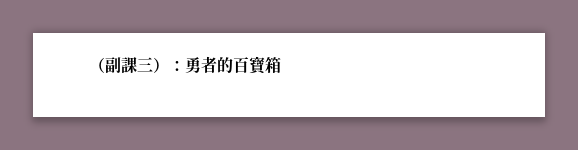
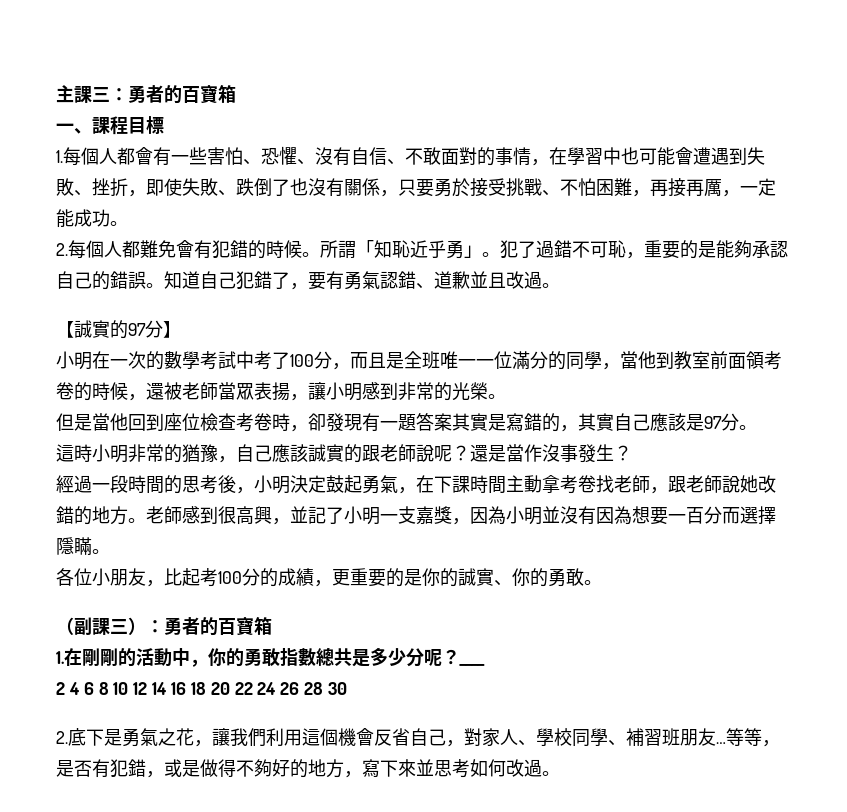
(89, 65) none -> [56,85,236,104] [56,116,164,135] [56,146,765,166] [56,178,776,197] [56,209,128,228] [56,240,788,259] [56,271,560,290] [56,320,181,339] [56,351,782,370] [56,382,506,401] [56,413,757,432] [56,444,632,463] [56,475,776,494] [56,506,776,525] [56,537,110,555] [56,568,602,587] 主課三：勇者的百寶箱 // 一、課程目標 // 1.每個人都會有一些害怕、恐懼、沒有自信、不敢面對的事情，在學習中也可能會遭遇到失敗、挫折，即使失敗、跌倒了也沒有關係，只要勇於接受挑戰、不怕困難，再接再厲，一定能成功。 // 2.每個人都難免會有犯錯的時候。所謂「知恥近乎勇」。犯了過錯不可恥，重要的是能夠承認自己的錯誤。知道自己犯錯了，要有勇氣認錯、道歉並且改過。 // 【誠實的97分】 // 小明在一次的數學考試中考了100分，而且是全班唯一一位滿分的同學，當他到教室前面領考卷的時候，還被老師當眾表揚，讓小明感到非常的光榮。 // 但是當他回到座位檢查考卷時，卻發現有一題答案其實是寫錯的，其實自己應該是97分。 // 這時小明非常的猶豫，自己應該誠實的跟老師說呢？還是當作沒事發生？ // 經過一段時間的思考後，小明決定鼓起勇氣，在下課時間主動拿考卷找老師，跟老師說她改錯的地方。老師感到很高興，並記了小明一支嘉獎，因為小明並沒有因為想要一百分而選擇隱瞞。 // 各位小朋友，比起考100分的成績，更重要的是你的誠實、你的勇敢。 //
(281, 65) none -> [56,647,485,667] [56,682,348,695] [56,728,780,747] [56,759,560,778] // 1.在剛剛的活動中，你的勇敢指數總共是多少分呢？____ // 2 4 6 8 10 12 14 16 18 20 22 24 26 28 30 // 2.底下是勇氣之花，讓我們利用這個機會反省自己，對家人、學校同學、補習班朋友…等等，是否有犯錯，或是做得不夠好的地方，寫下來並思考如何改過。

